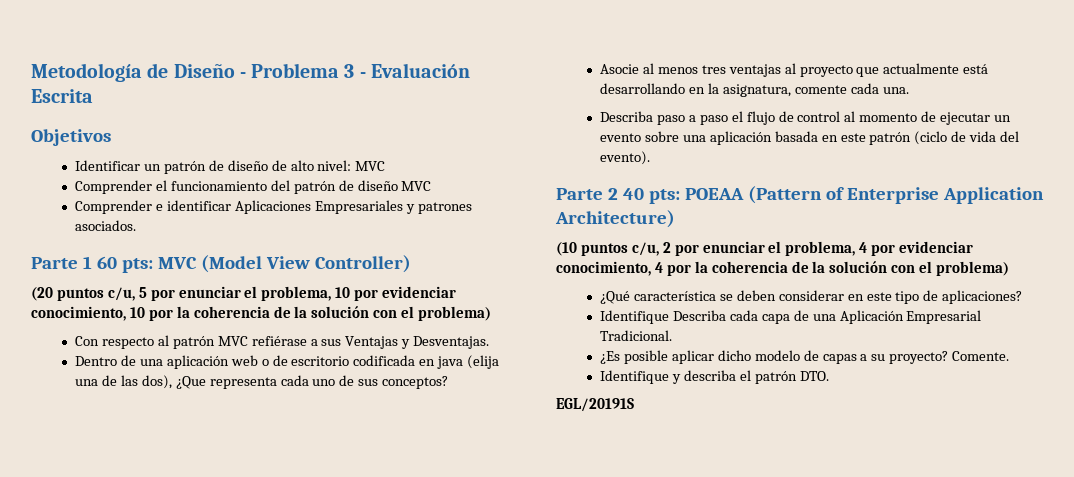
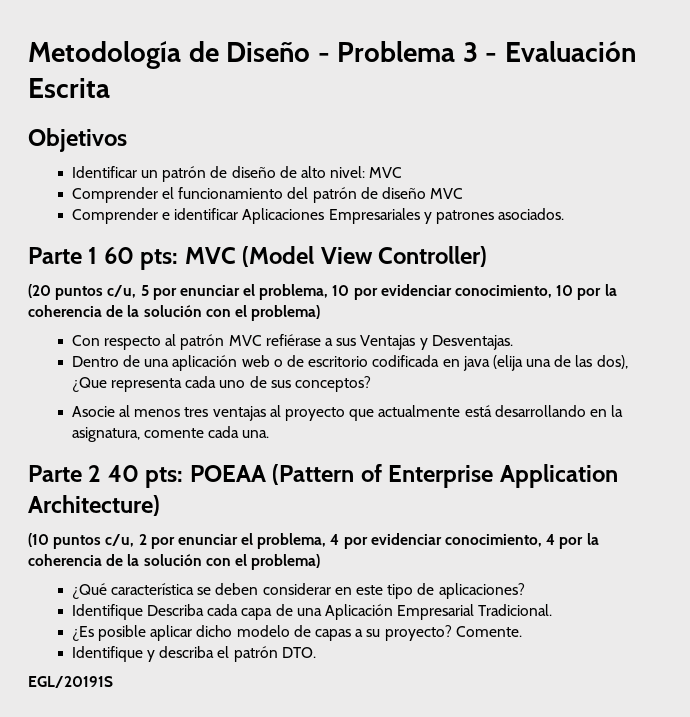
[600,111,1011,125] [600,131,1020,145] [600,151,651,165] // Describa paso a paso el flujo de control al momento de ejecutar un evento sobre una aplicación basada en este patrón (ciclo de vida del evento). -> (270, 434) none

